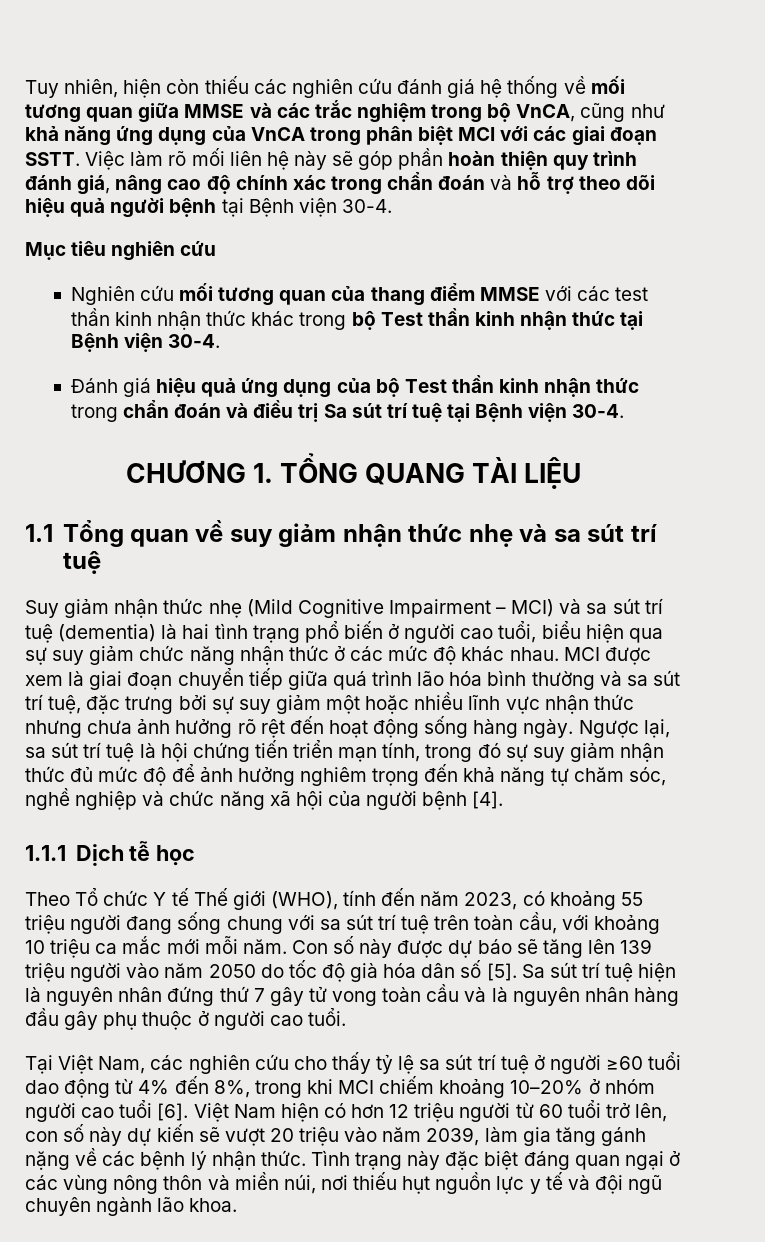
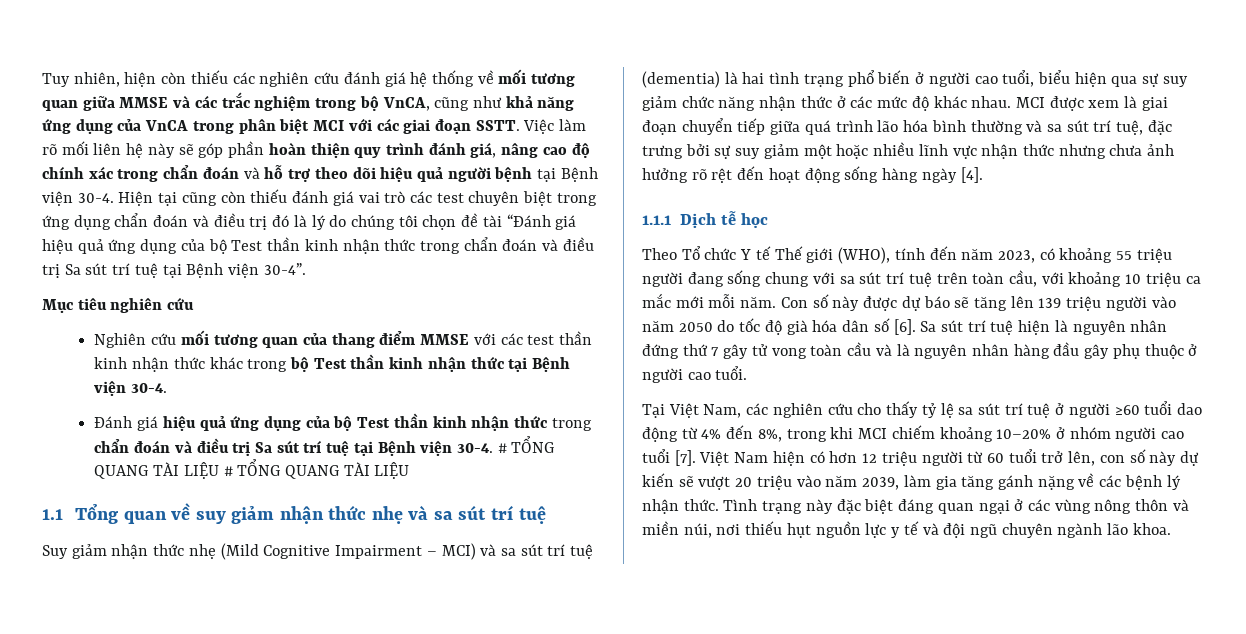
(392, 206) none -> [118,189,597,206] [42,213,577,230] [42,237,594,254] [42,263,306,278] Hiện tại cũng còn thiếu đánh giá vai trò các test chuyên biệt trong ứng dụng chẩn đoán và điều trị đó là lý do chúng tôi chọn đề tài “Đánh giá hiệu quả ứng dụng của bộ Test thần kinh nhận thức trong chẩn đoán và điều trị Sa sút trí tuệ tại Bệnh viện 30-4”.
[125,460,273,483] // CHƯƠNG 1. -> [497,436,555,453] [94,462,233,479] # TỔNG QUANG TÀI LIỆU #
[523,719,670,738] [25,740,665,762] [25,764,666,786] [25,788,468,810] ngày. Ngược lại, sa sút trí tuệ là hội chứng tiến triển mạn tính, trong đó sự suy giảm nhận thức đủ mức độ để ảnh hưởng nghiêm trọng đến khả năng tự chăm sóc, nghề nghiệp và chức năng xã hội của người bệnh -> [921,168,957,183] ngày
[486,963,517,981] [5]. -> [893,319,916,335] [6].
[157,1103,189,1121] [6]. -> [674,450,696,466] [7].

